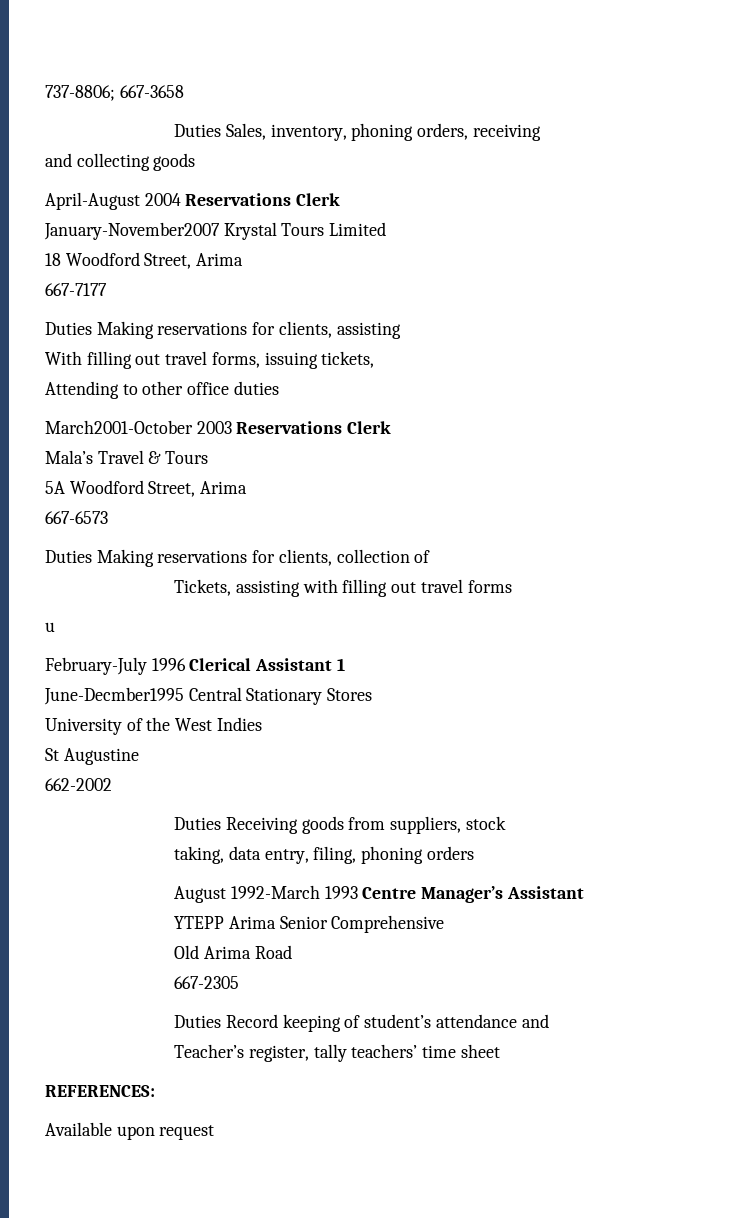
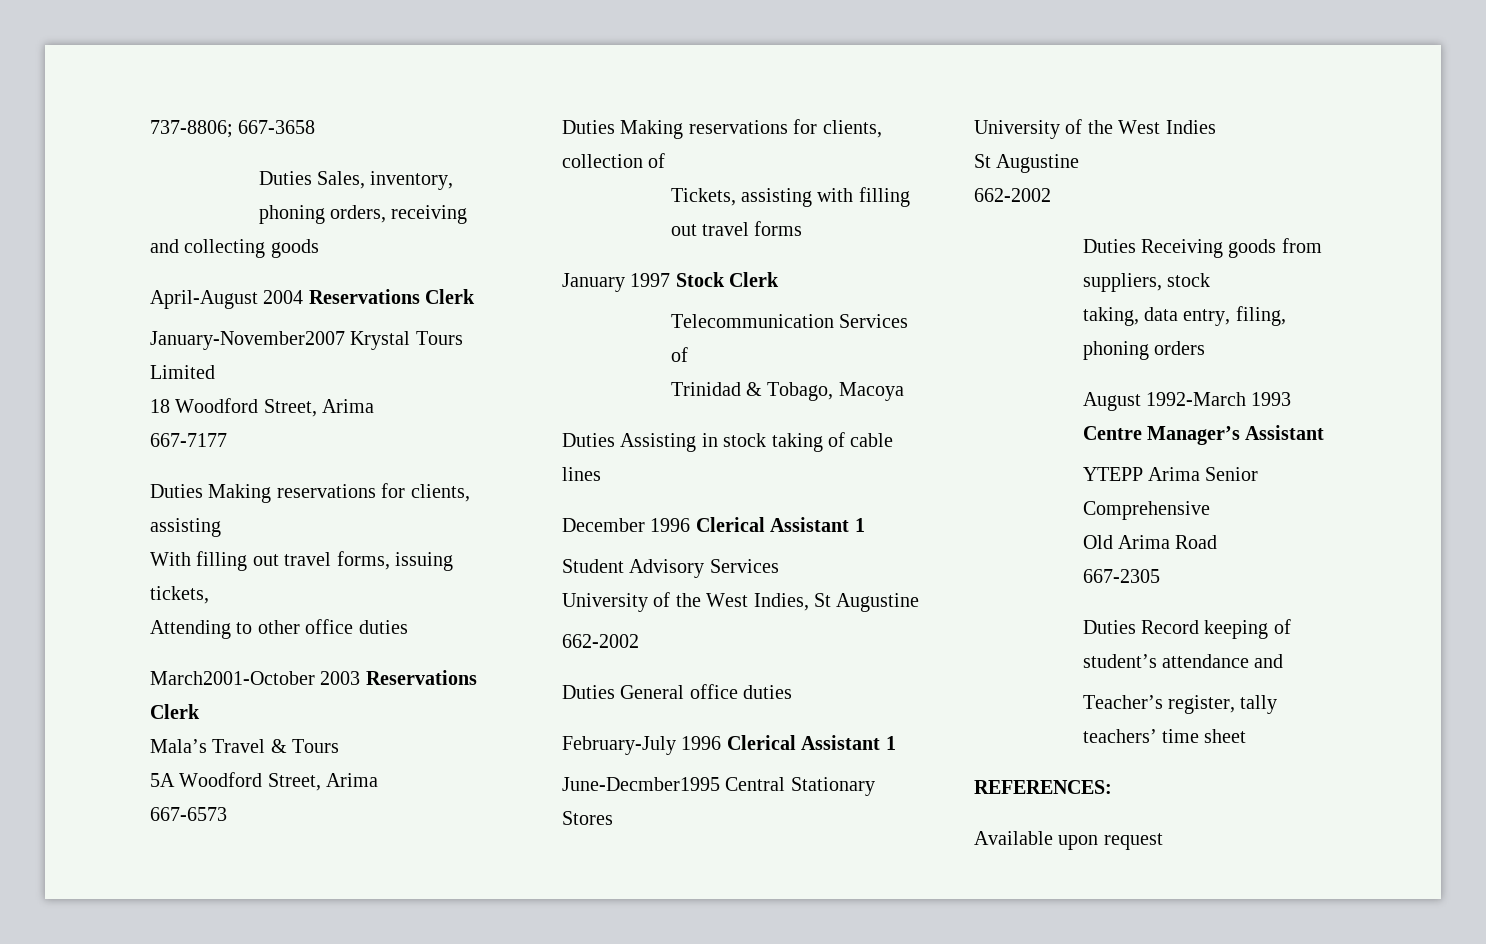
[45,622,55,632] u -> [562,272,780,292] [670,314,908,328] [670,347,688,362] [670,382,904,401] [562,432,894,452] [562,467,601,481] [562,517,865,532] [562,559,779,578] [562,592,920,612] [562,634,639,648] [562,684,793,699] January 1997 Stock Clerk // Telecommunication Services of // Trinidad & Tobago, Macoya // Duties Assisting in stock taking of cable lines // December 1996 Clerical Assistant 1 // Student Advisory Services // University of the West Indies, St Augustine // 662-2002 // Duties General office duties

